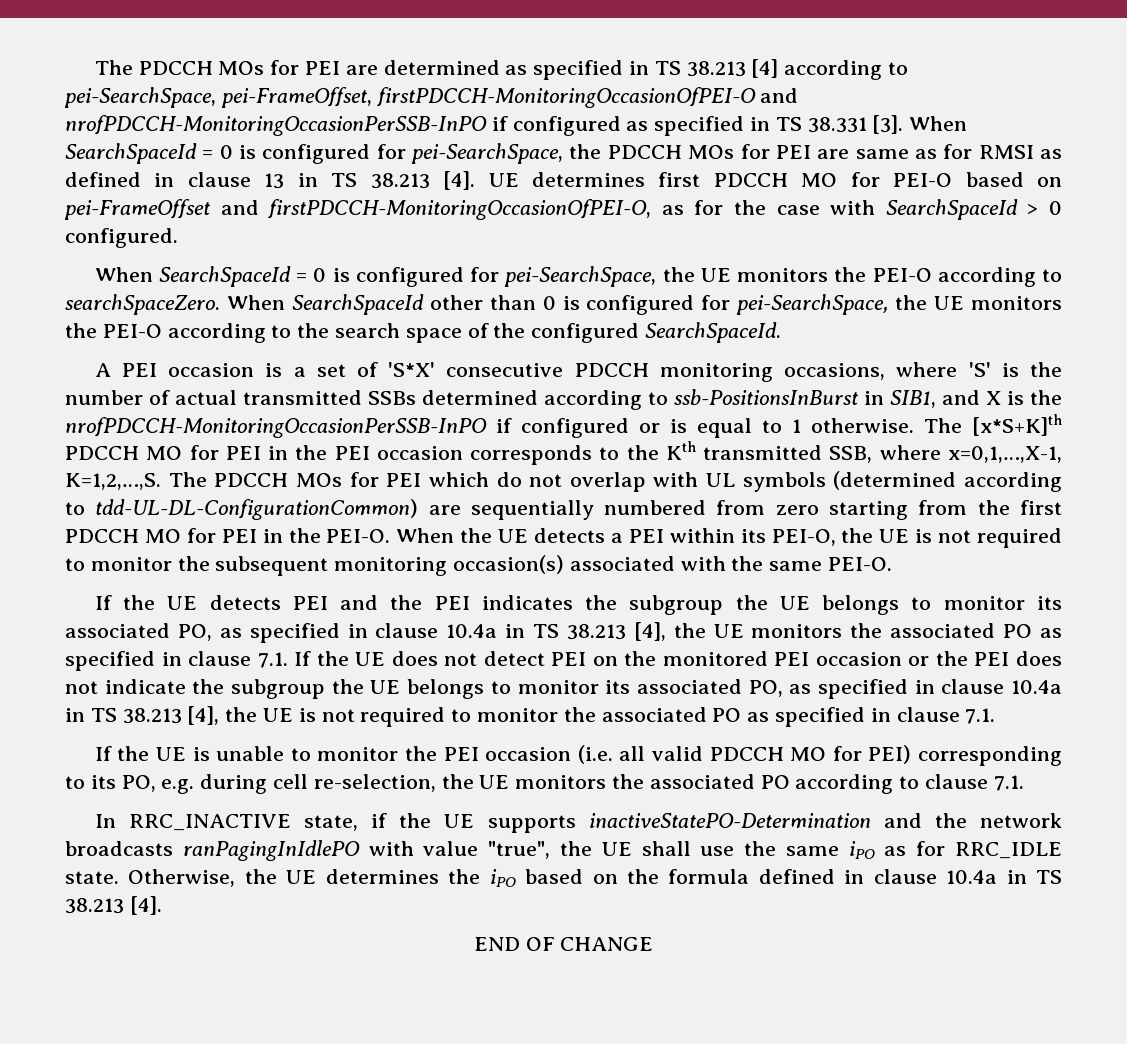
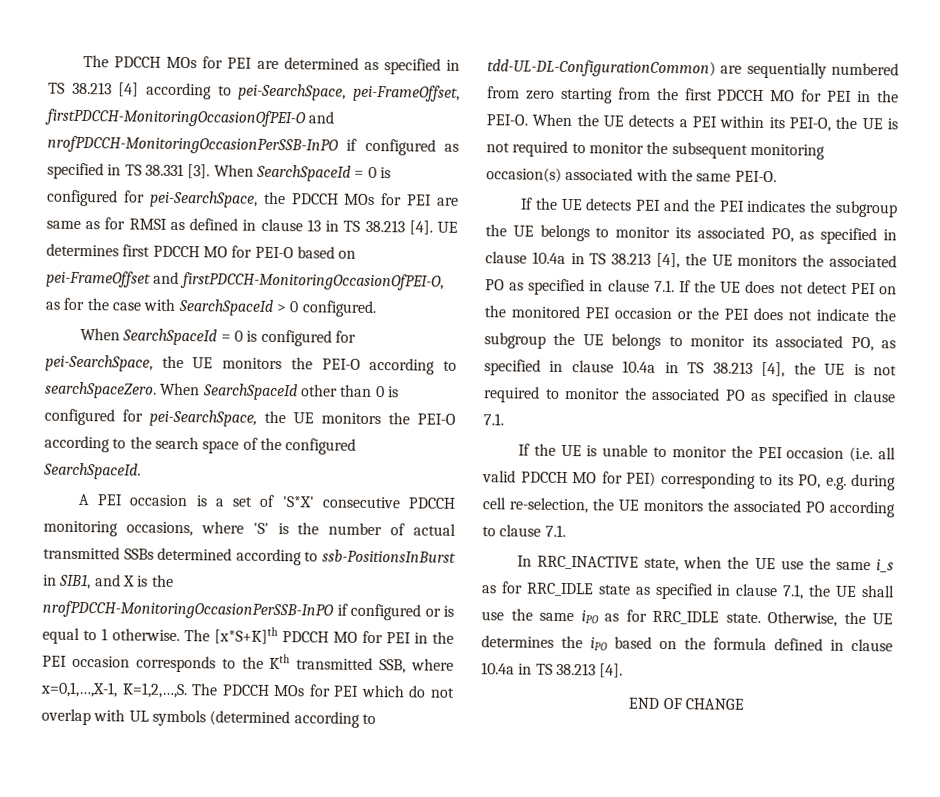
[371,813,1062,833] [65,840,551,861] if the UE supports inactiveStatePO-Determination and the network broadcasts ranPagingInIdlePO with value "true", -> [683,556,894,573] [481,581,805,600] when the UE use the same i_s as for RRC_IDLE state as specified in clause 7.1,

